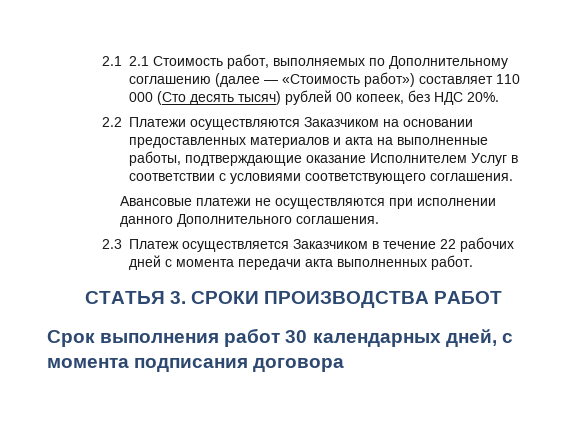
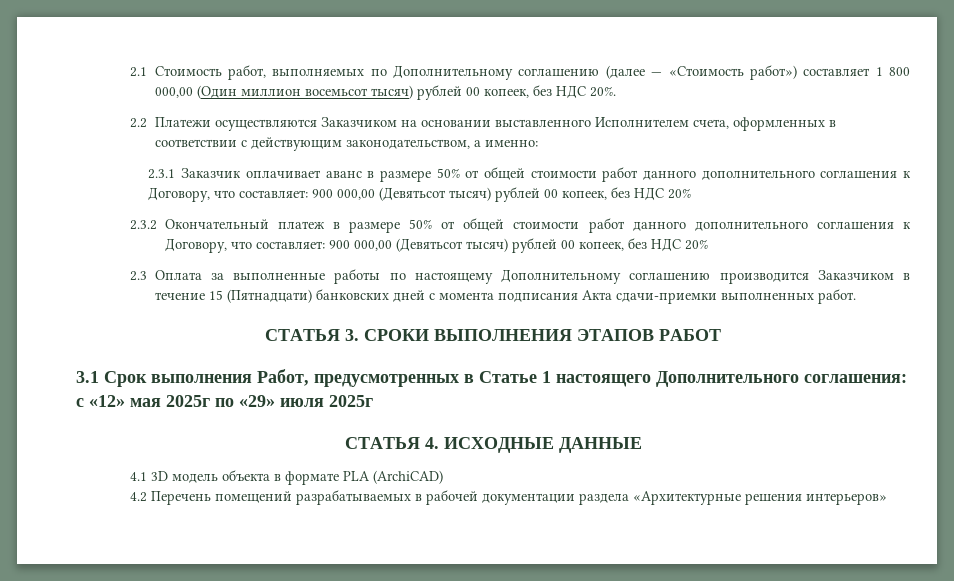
[101,56,149,66] 2.1 2.1 -> [130,67,148,77] 2.1
[495,74,520,84] [128,91,234,105] 110 000 (Сто десять -> [875,67,911,76] [154,85,368,99] 1 800 000,00 (Один миллион восемьсот
[128,137,488,148] [128,151,518,166] [128,173,513,184] [120,196,497,209] [120,214,380,227] [101,237,514,252] [128,255,333,270] предоставленных материалов и акта на выполненные работы, подтверждающие оказание Исполнителем Услуг в соответствии с условиями соответствующего соглашения. // Авансовые платежи не осуществляются при исполнении данного Дополнительного соглашения. // 2.3 Платеж осуществляется Заказчиком в течение 22 рабочих дней с момента передачи акта -> [494,117,836,131] [154,137,538,151] [148,167,911,182] [148,187,692,202] [130,218,911,233] [164,238,708,253] [130,269,910,284] [154,289,717,304] выставленного Исполнителем счета, оформленных в соответствии с действующим законодательством, а именно: // 2.3.1 Заказчик оплачивает аванс в размере 50% от общей стоимости работ данного дополнительного соглашения к Договору, что составляет: 900 000,00 (Девятьсот тысяч) рублей 00 копеек, без НДС 20% // 2.3.2 Окончательный платеж в размере 50% от общей стоимости работ данного дополнительного соглашения к Договору, что составляет: 900 000,00 (Девятьсот тысяч) рублей 00 копеек, без НДС 20% // 2.3 Оплата за выполненные работы по настоящему Дополнительному соглашению производится Заказчиком в течение 15 (Пятнадцати) банковских дней с момента подписания Акта сдачи-приемки
[264,291,430,308] ПРОИЗВОДСТВА -> [434,329,654,341] ВЫПОЛНЕНИЯ ЭТАПОВ
(503, 297) none -> [76,371,99,383] 3.1
[224,328,513,347] [47,358,345,372] работ 30 календарных дней, с момента подписания договора -> [257,369,907,387] [76,395,373,407] [344,437,642,453] [130,470,444,485] [130,490,888,505] Работ, предусмотренных в Статье 1 настоящего Дополнительного соглашения: с «12» мая 2025г по «29» июля 2025г // СТАТЬЯ 4. ИСХОДНЫЕ ДАННЫЕ // 4.1 3D модель объекта в формате PLA (ArchiCAD) // 4.2 Перечень помещений разрабатываемых в рабочей документации раздела «Архитектурные решения интерьеров»

